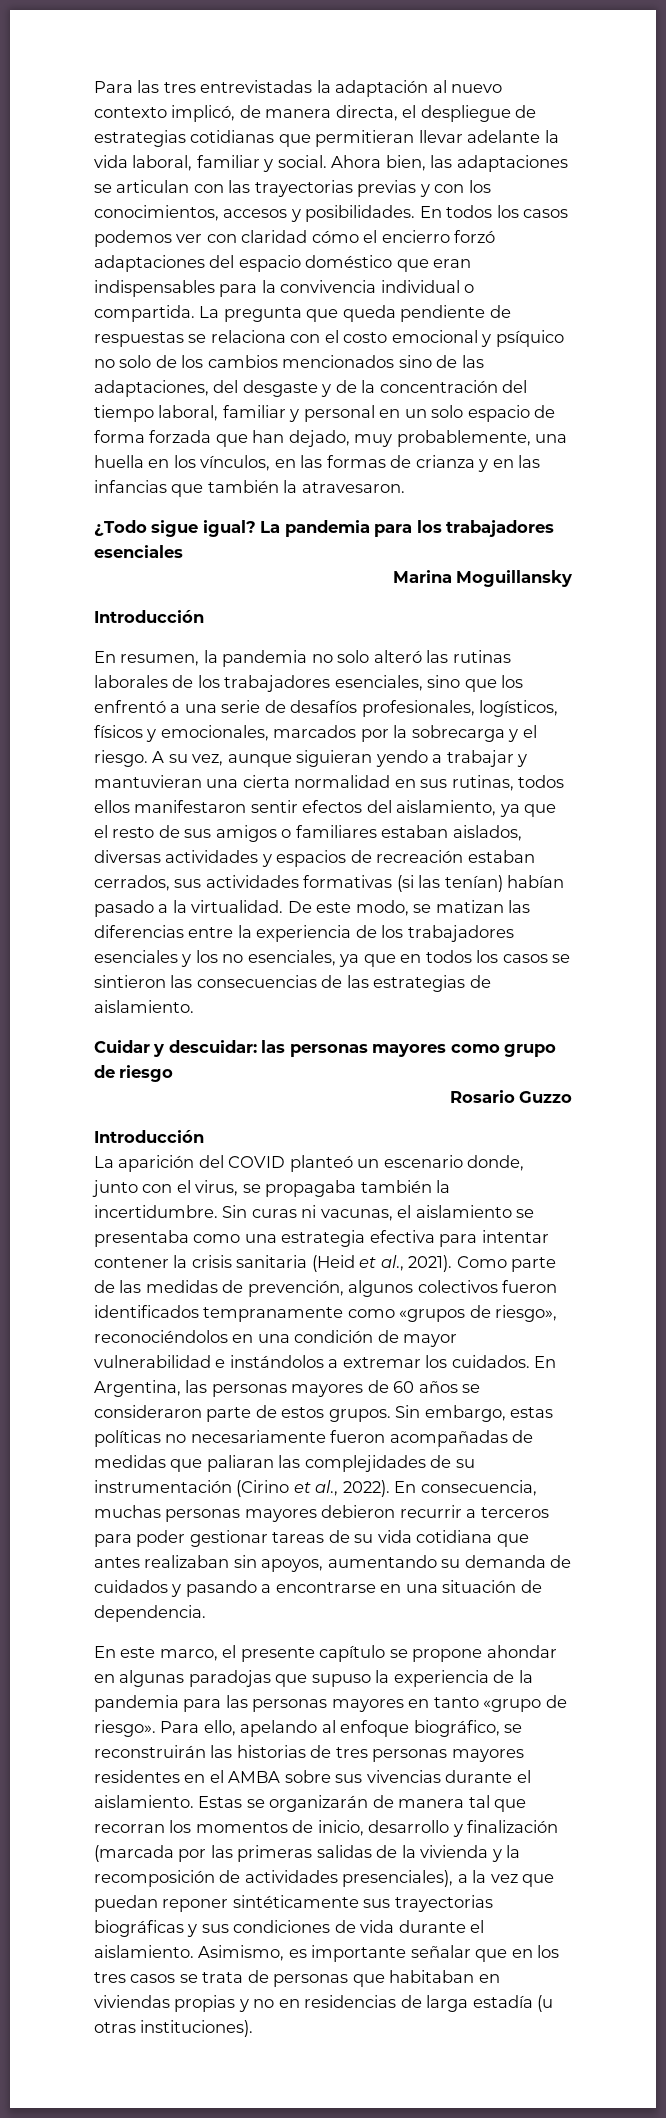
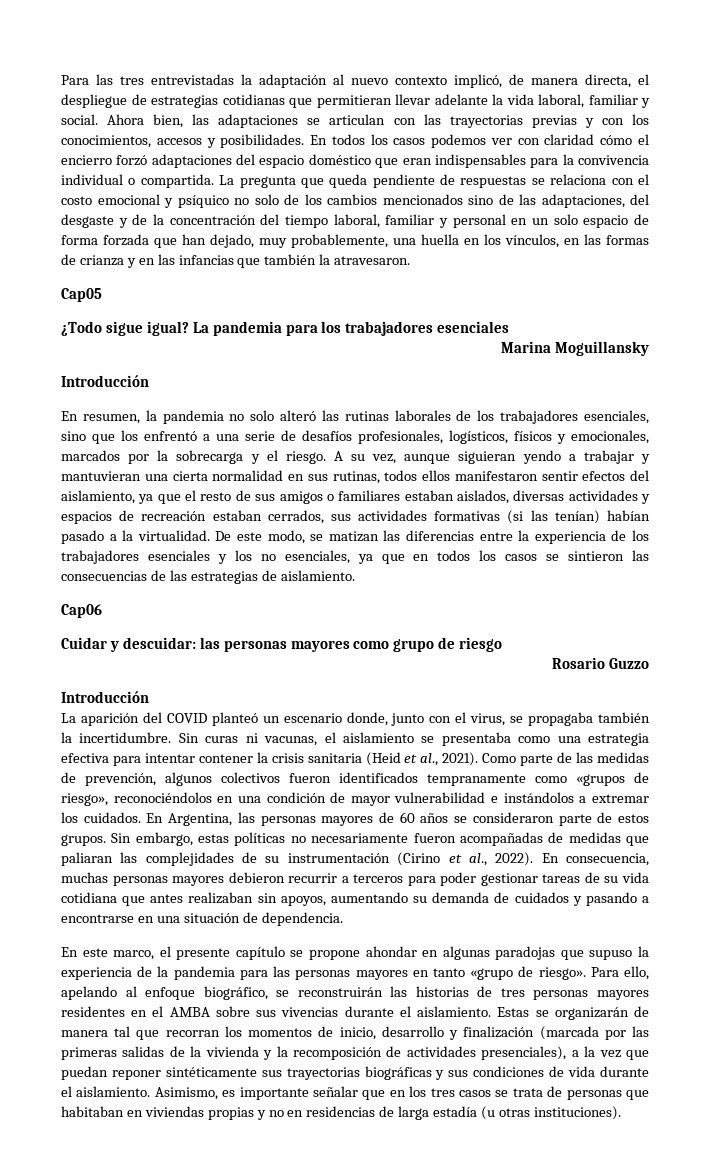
(405, 487) none -> [61,288,102,302] // Cap05
(194, 1006) none -> [61,604,102,618] // Cap06

